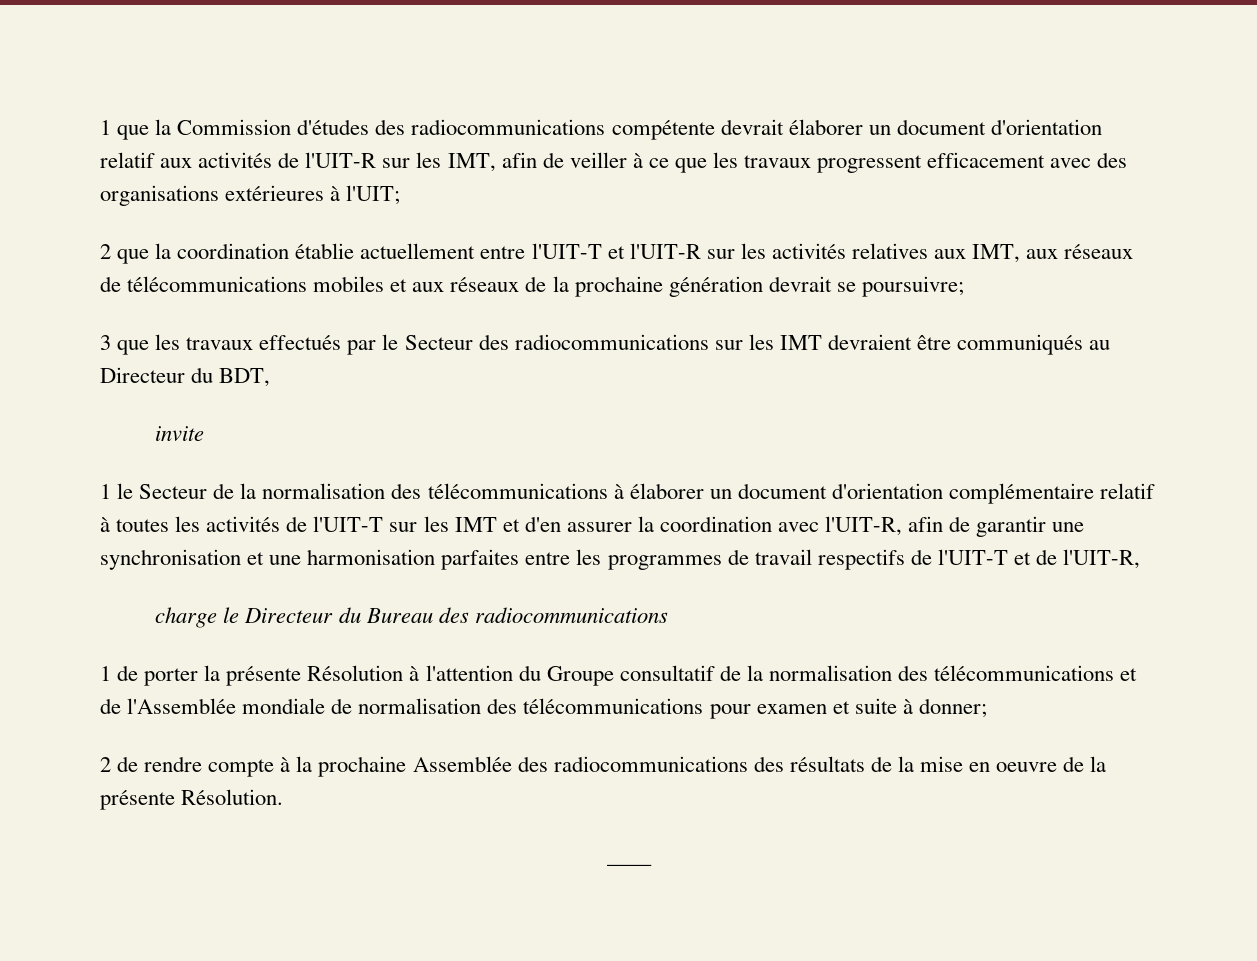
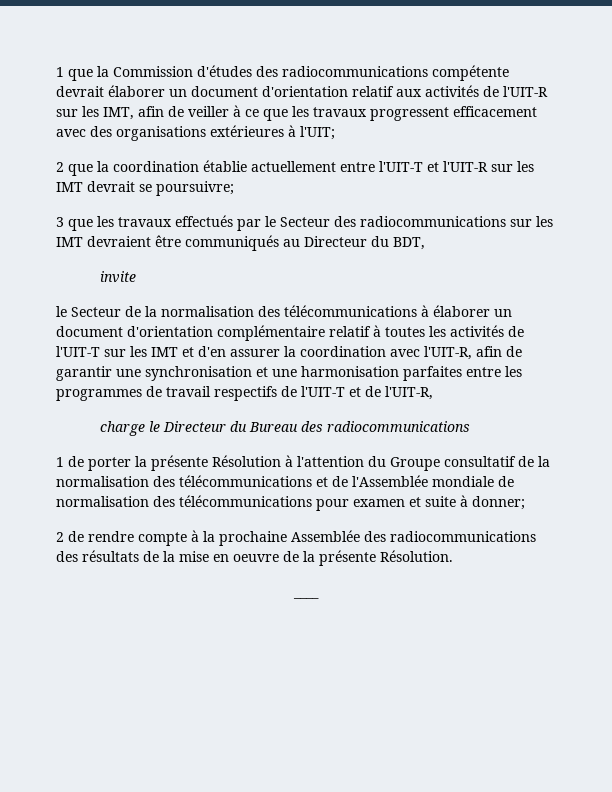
[771,243,1134,263] [100,276,763,297] activités relatives aux IMT, aux réseaux de télécommunications mobiles et aux réseaux de la prochaine génération -> [56,182,83,192] IMT
[100,484,111,499] 1 -> (137, 277) none

